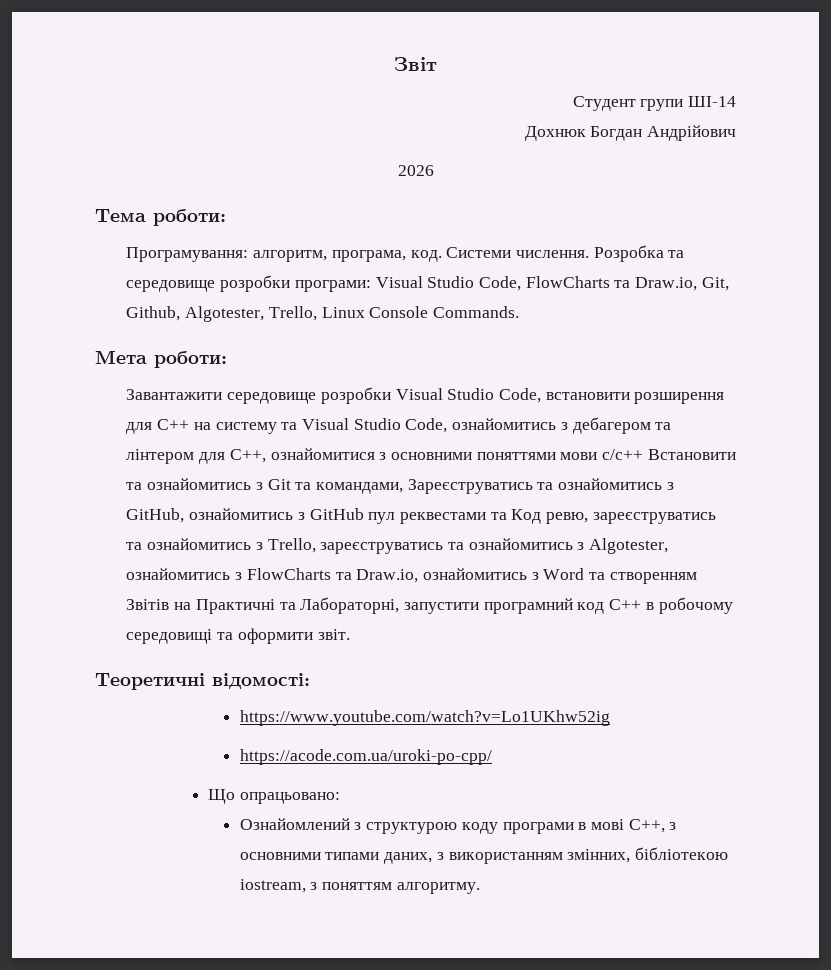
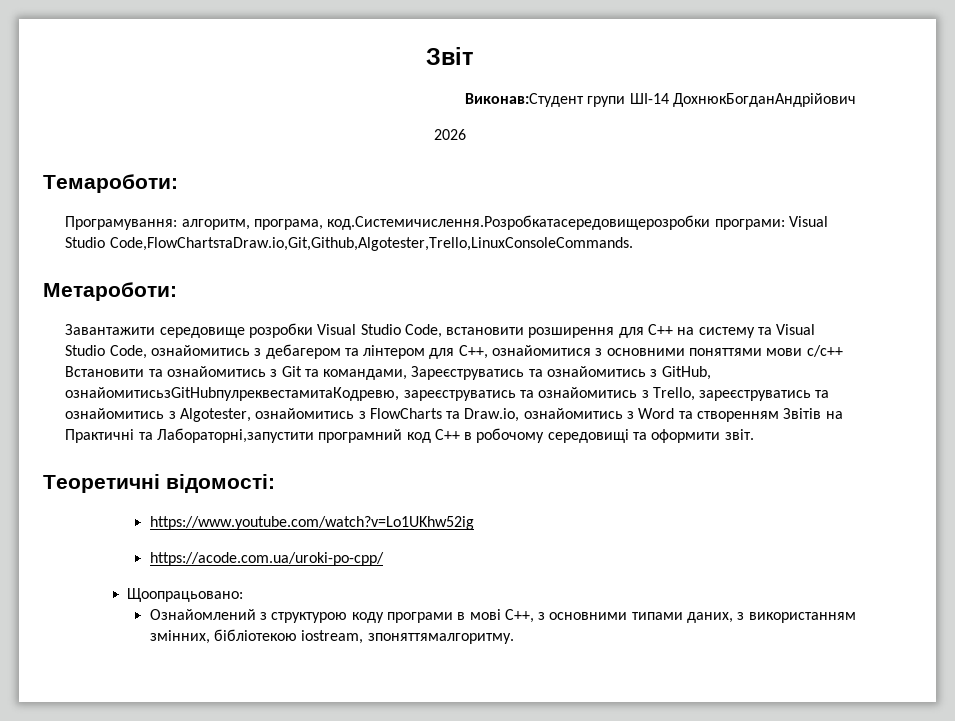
[572,96,636,111] Студент -> [465,93,585,107] Виконав:Студент
[524,125,737,141] // Дохнюк Богдан Андрійович -> [673,93,857,107] ДохнюкБогданАндрійович
[95,209,226,226] Тема роботи: -> [43,174,178,193] Темароботи:
[410,245,685,262] [126,275,729,292] [126,306,519,322] [95,350,227,368] код. Системи числення. Розробка та середовище розробки програми: Visual Studio Code, FlowCharts та Draw.io, Git, Github, Algotester, Trello, Linux Console Commands. // Мета роботи: -> [327,215,828,230] [65,237,633,251] [43,282,177,301] код.Системичислення.Розробкатасередовищерозробки програми: Visual Studio Code,FlowChartsтаDraw.io,Git,Github,Algotester,Trello,LinuxConsoleCommands. // Метароботи:
[189,508,589,524] ознайомитись з GitHub пул реквестами та Код ревю, -> [65,387,400,401] ознайомитисьзGitHubпулреквестамитаКодревю,
[300,597,479,614] Лабораторні, запустити -> [156,428,314,443] Лабораторні,запустити
[208,789,341,804] Що опрацьовано: -> [127,588,244,602] Щоопрацьовано:
[310,882,480,894] з поняттям алгоритму. -> [367,633,514,644] зпоняттямалгоритму.

